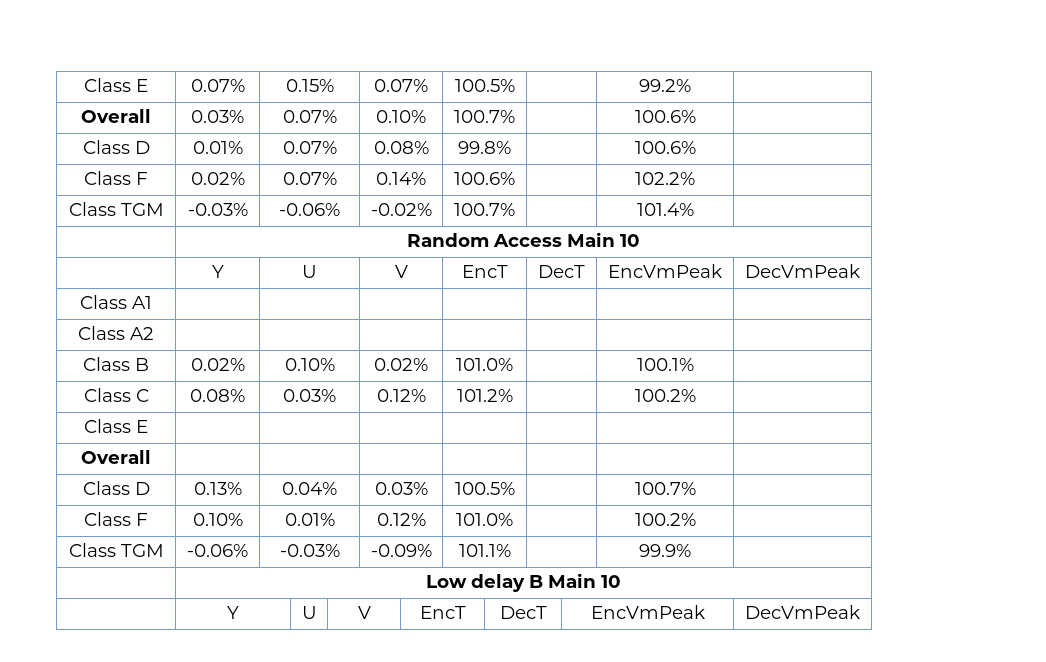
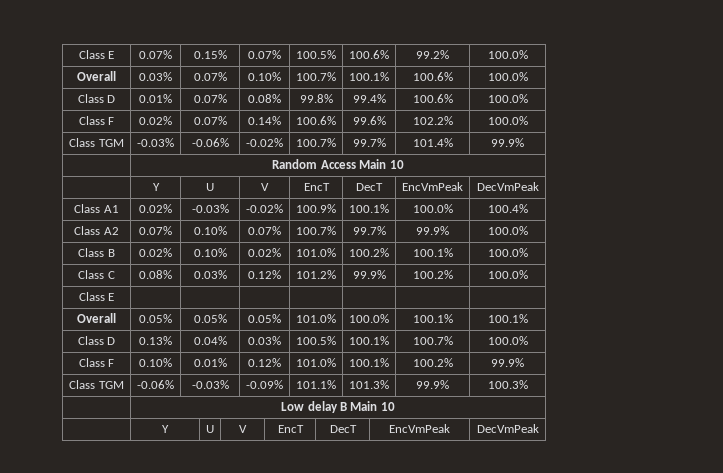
(515, 85) none -> [349,50,389,59] 100.6%
(691, 85) none -> [487,50,528,59] 100.0%
[634,110,696,123] | 100.6% | -> [349,72,389,81] [412,72,453,81] [487,72,528,81] 100.1% | 100.6% | 100.0%
[634,141,696,154] | 100.6% | -> [352,94,386,103] [412,94,453,103] [487,94,528,103] 99.4% | 100.6% | 100.0%
(515, 178) none -> [352,116,386,125] 99.6%
(695, 178) none -> [487,116,528,125] 100.0%
(515, 209) none -> [352,138,386,147] 99.7%
(694, 209) none -> [491,138,524,147] 99.9%
[78,326,154,340] | | | | | | // Class A2 | | | | | | | -> [139,204,172,213] [191,204,229,213] [246,204,283,213] [296,204,336,213] [349,204,389,213] [412,204,453,213] [487,204,528,213] [74,226,119,235] [139,226,172,235] [193,226,227,235] [248,226,281,235] [296,226,336,235] [352,226,386,235] [416,226,449,235] [487,226,528,235] 0.02% | -0.03% | -0.02% | 100.9% | 100.1% | 100.0% | 100.4% // Class A2 | 0.07% | 0.10% | 0.07% | 100.7% | 99.7% | 99.9% | 100.0%
[636,358,694,371] | 100.1% | -> [349,248,389,257] [412,248,453,257] [487,248,528,257] 100.2% | 100.1% | 100.0%
[634,389,696,402] | 100.2% | -> [352,270,386,279] [412,270,453,279] [487,270,528,279] 99.9% | 100.2% | 100.0%
(151, 457) | | | | | | -> [139,314,172,323] [193,314,227,323] [248,314,281,323] [296,314,336,323] [349,314,389,323] [412,314,453,323] [487,314,528,323] 0.05% | 0.05% | 0.05% | 101.0% | 100.0% | 100.1% | 100.1%
[634,482,696,495] | 100.7% | -> [349,336,389,345] [412,336,453,345] [487,336,528,345] 100.1% | 100.7% | 100.0%
[634,513,696,526] | 100.2% | -> [349,358,389,367] [412,358,453,367] [491,358,524,367] 100.1% | 100.2% | 99.9%
[639,544,691,557] | 99.9% | -> [349,380,389,389] [416,380,449,389] [487,380,528,389] 101.3% | 99.9% | 100.3%

